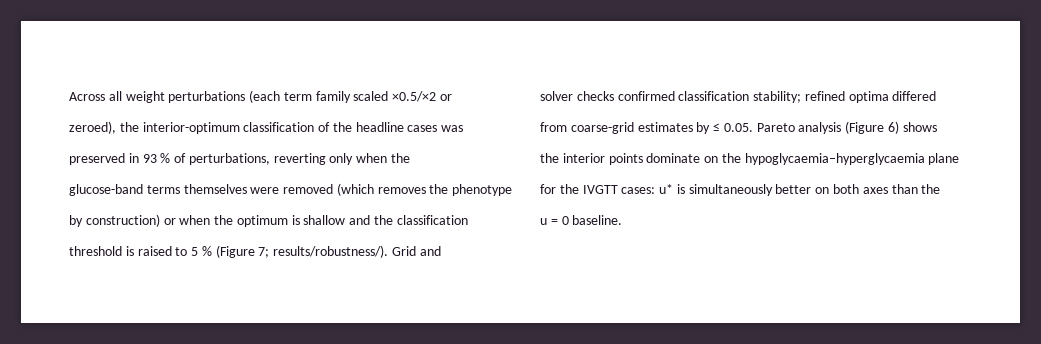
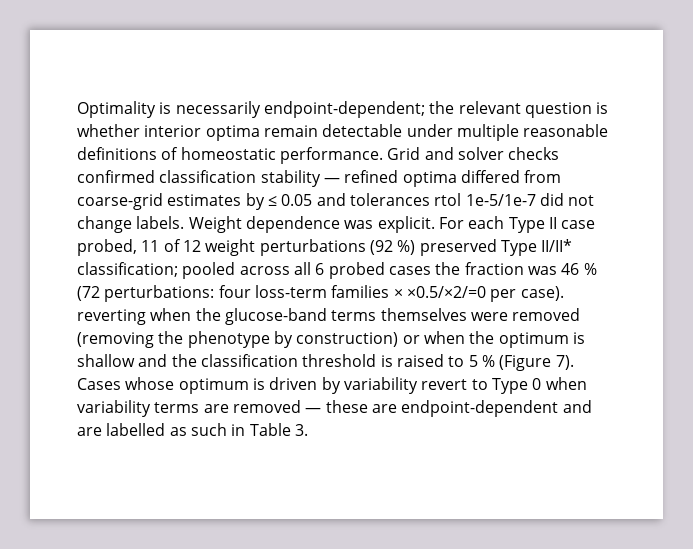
[69,90,453,103] [69,121,464,134] [69,153,411,165] Across all weight perturbations (each term family scaled ×0.5/×2 or // zeroed), the interior-optimum classification of the headline cases was // preserved in 93 % of perturbations, reverting only when the // -> [77,101,609,118] [77,124,609,141] [77,147,560,164] [77,170,562,187] [77,193,595,210] [77,216,596,233] [77,239,573,256] [77,262,597,279] [77,285,564,302] [77,308,221,325] Optimality is necessarily endpoint-dependent; the relevant question is whether interior optima remain detectable under multiple reasonable definitions of homeostatic performance. Grid and solver checks confirmed classification stability — refined optima differed from coarse-grid estimates by ≤ 0.05 and tolerances rtol 1e-5/1e-7 did not change labels. Weight dependence was explicit. For each Type II case probed, 11 of 12 weight perturbations (92 %) preserved Type II/II* classification; pooled across all 6 probed cases the fraction was 46 % (72 perturbations: four loss-term families × ×0.5/×2/=0 per case). reverting when the
[336,183,426,196] (which removes -> [77,332,154,348] (removing
(513, 190) // -> (270, 339) none
(468, 220) // -> (298, 360) none
[258,245,441,258] [540,91,937,103] [540,121,937,134] [540,153,960,165] [540,184,941,196] [540,215,623,225] 7; results/robustness/). Grid and // solver checks confirmed classification stability; refined optima differed // from coarse-grid estimates by ≤ 0.05. Pareto analysis (Figure 6) shows // the interior points dominate on the hypoglycaemia–hyperglycaemia plane // for the IVGTT cases: u* is simultaneously better on both axes than the // u = 0 baseline. -> [555,355,574,370] [77,377,587,394] [77,400,592,417] [77,423,308,436] 7). Cases whose optimum is driven by variability revert to Type 0 when variability terms are removed — these are endpoint-dependent and are labelled as such in Table 3.

